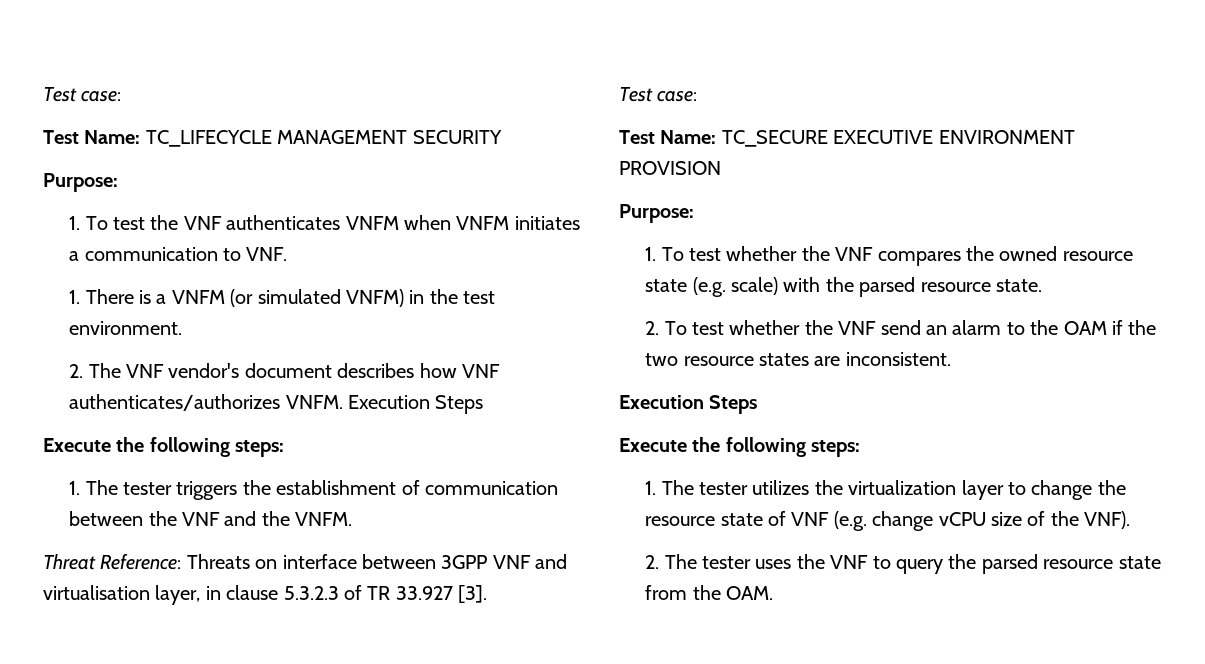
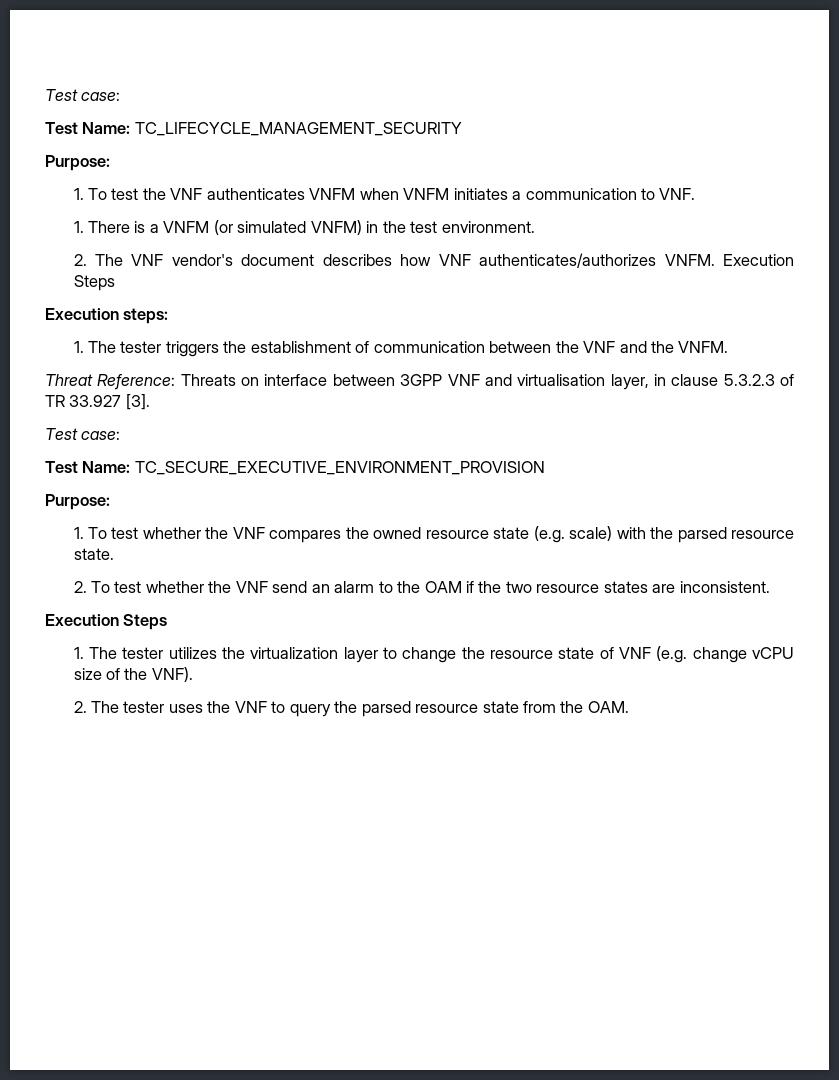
[43,87,122,102] [43,130,502,147] Test case: // Test Name: TC_LIFECYCLE MANAGEMENT SECURITY -> [45,89,121,101] [45,122,462,136] Test case: // Test Name: TC_LIFECYCLE_MANAGEMENT_SECURITY
[43,437,230,457] Execute the following -> [45,308,119,320] Execution
[721,130,1075,147] [619,161,721,175] TC_SECURE EXECUTIVE ENVIRONMENT PROVISION -> [134,461,545,475] TC_SECURE_EXECUTIVE_ENVIRONMENT_PROVISION
[619,437,861,457] // Execute the following steps: -> (168, 622) none

